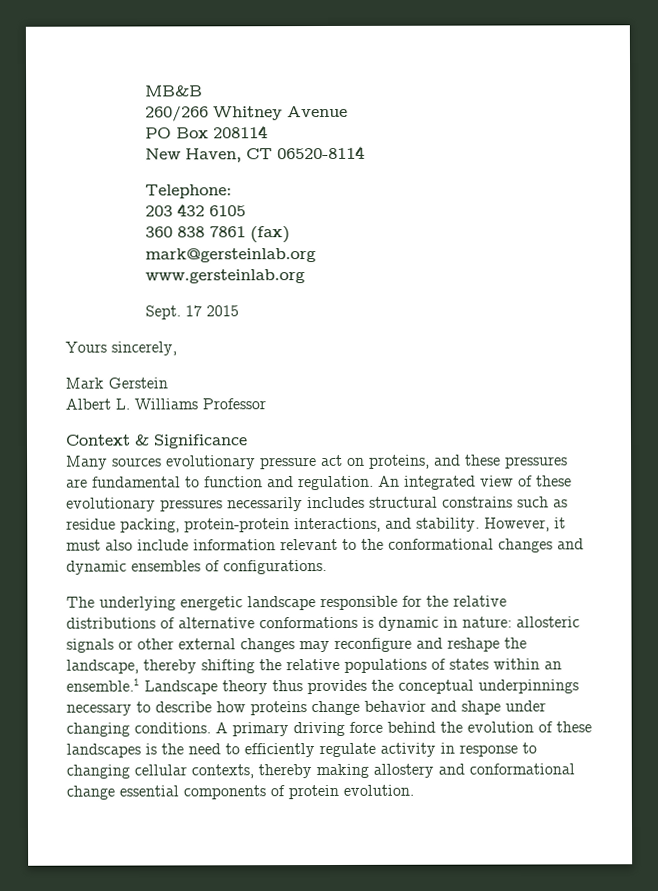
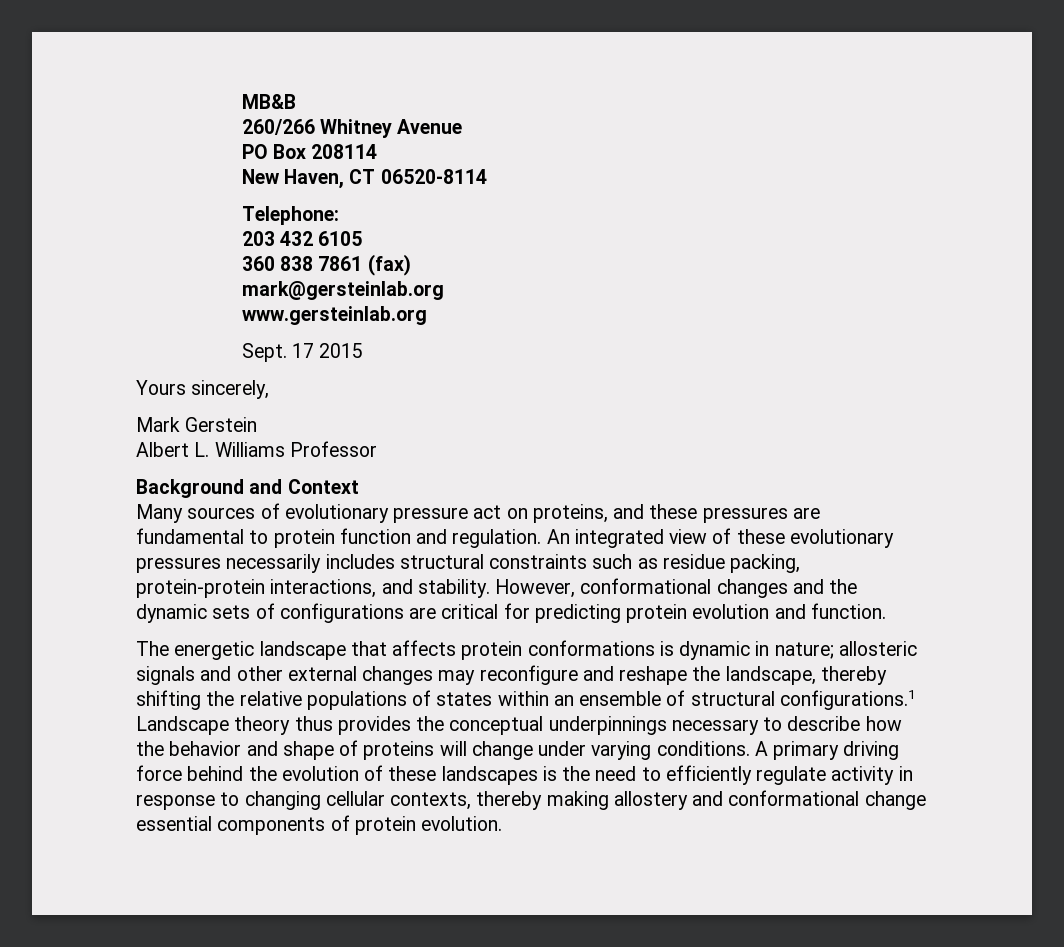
(266, 404) none -> [136,479,283,498] Background and
[134,434,248,449] & Significance -> (359, 486) none
(162, 462) none -> [260,503,280,519] of
(200, 482) none -> [273,529,335,548] protein
[442,496,513,508] constrains -> [489,554,588,569] constraints
[554,517,566,529] [66,538,584,553] [66,560,327,575] it must also include information relevant to the conformational changes and dynamic ensembles of configurations. -> [580,578,858,598] [136,603,886,623] conformational changes and the dynamic sets of configurations are critical for predicting protein evolution and function.
[99,596,176,611] underlying -> (169, 648) none
[320,595,507,611] [66,617,255,629] responsible for the relative distributions of alternative -> [350,640,523,660] that affects protein
[462,616,512,628] nature: -> [774,642,834,659] nature;
[118,640,133,650] or -> [200,666,232,681] and
[66,678,140,692] ensemble.1 -> [579,690,916,710] ensemble of structural configurations.1
[250,700,360,716] proteins change -> [136,741,164,756] the
[505,700,546,712] [66,722,130,737] under changing -> [339,740,652,760] of proteins will change under varying

